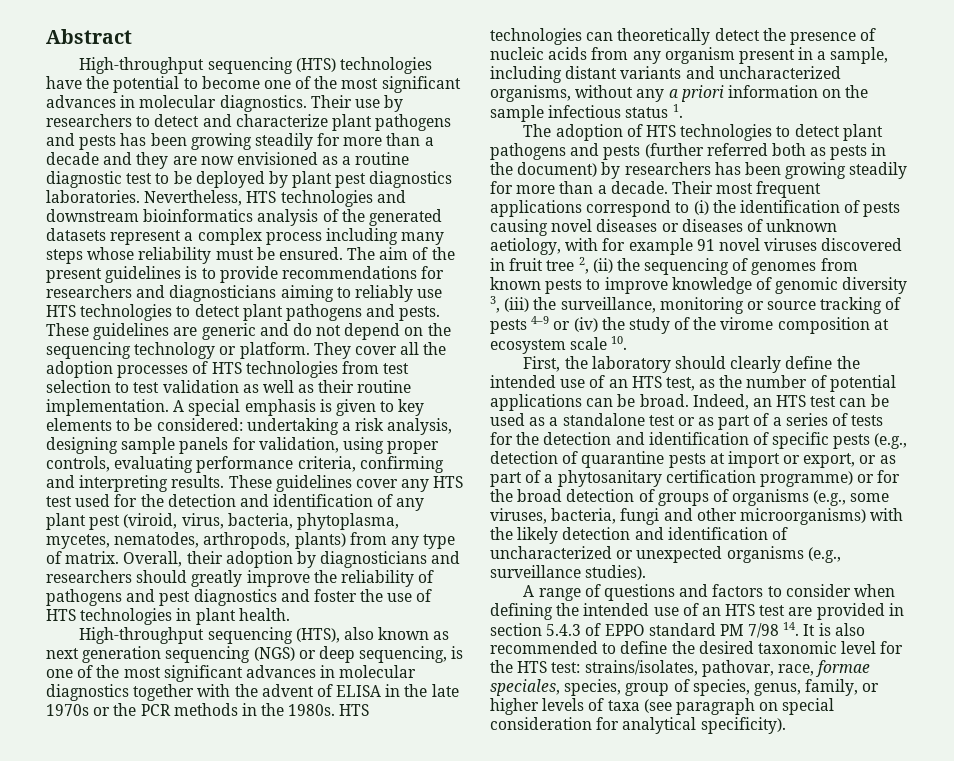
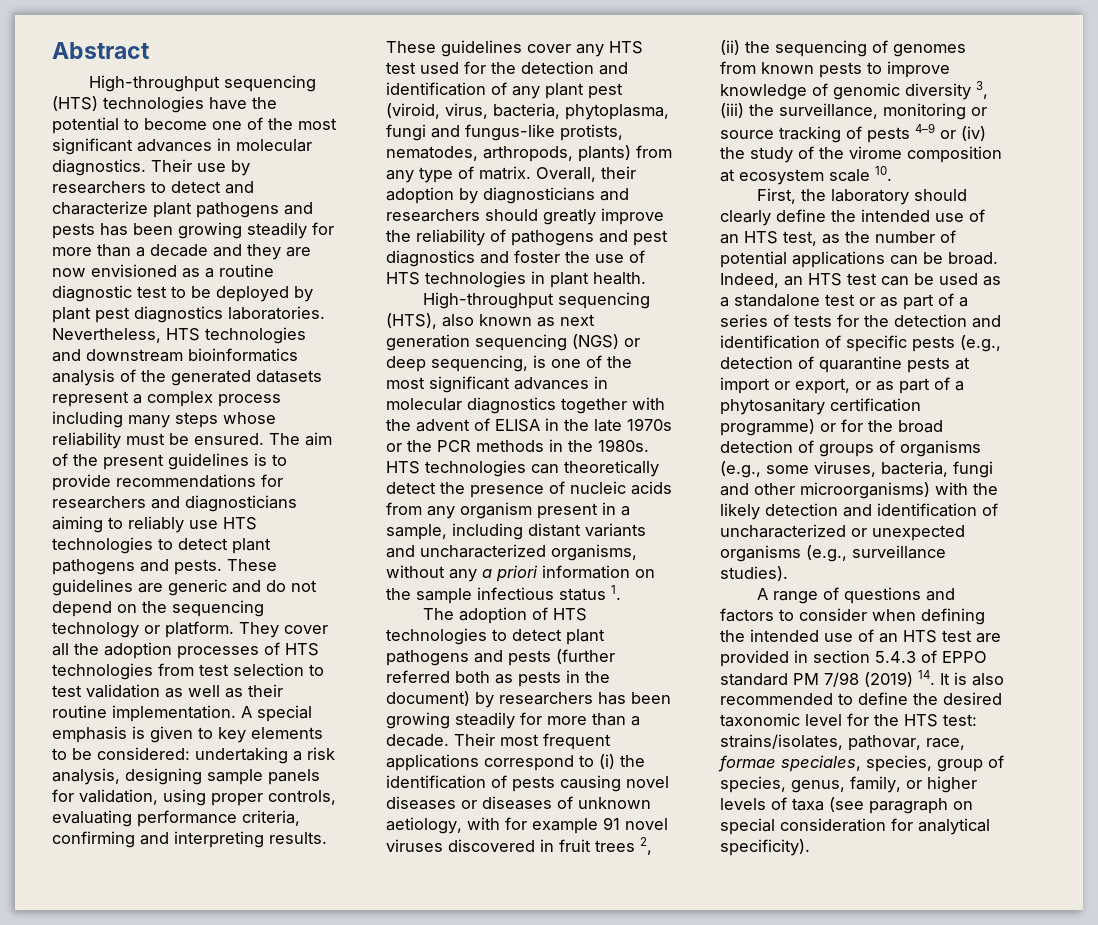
[46,534,110,549] mycetes, -> [386,124,623,141] fungi and fungus-like protists,
[546,260,575,271] tree -> [595,840,635,852] trees
(780, 630) none -> [864,672,913,687] (2019)

